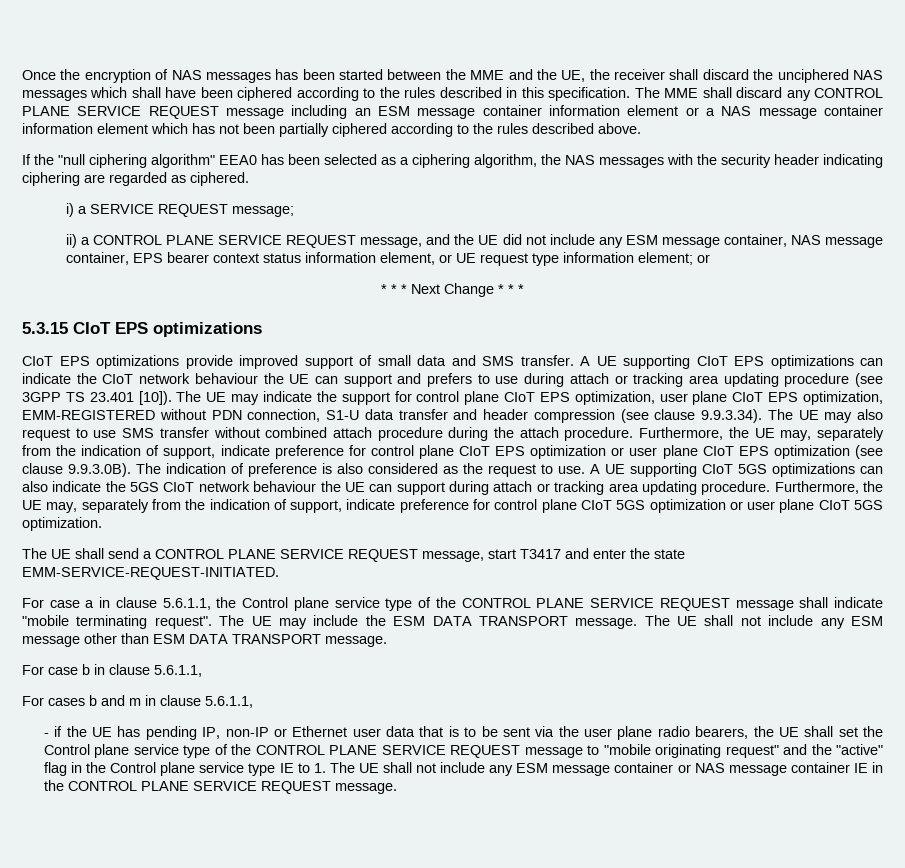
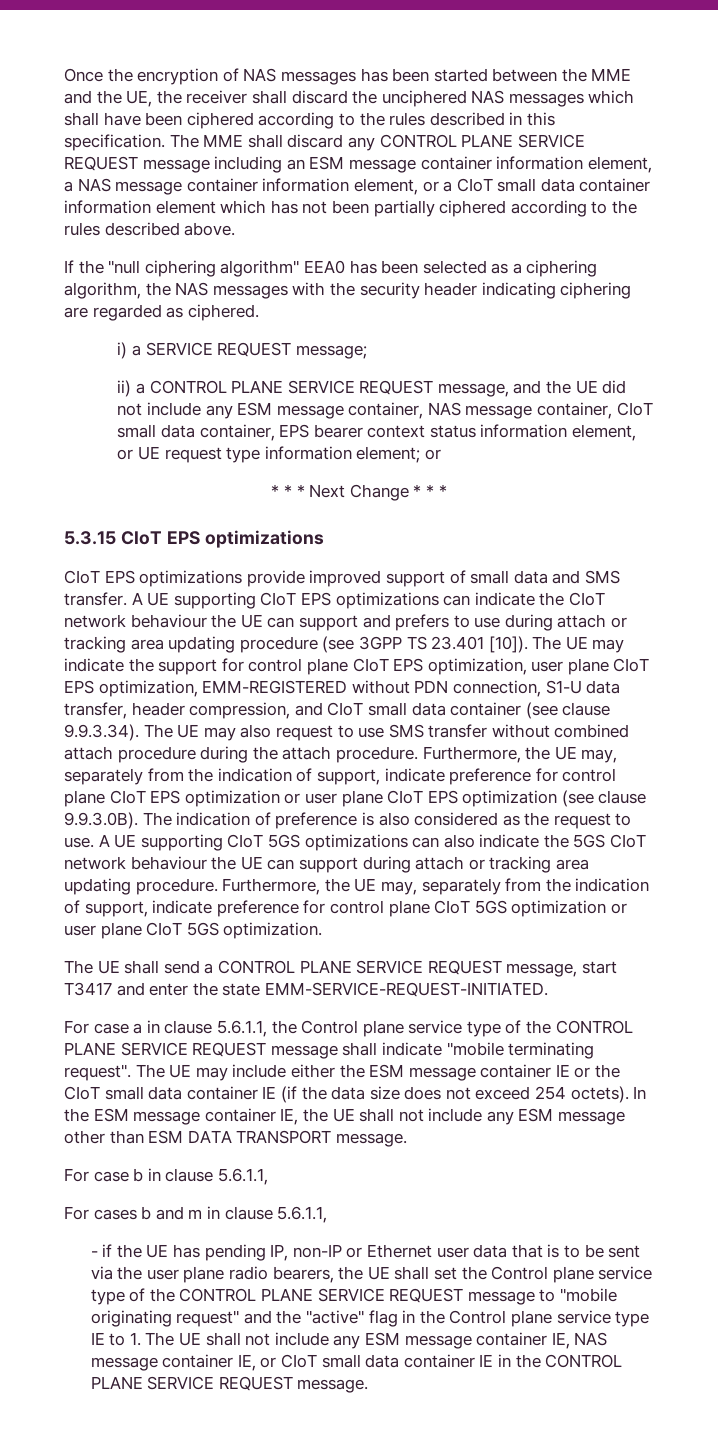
[627,105,699,116] element or -> [587,156,652,173] element,
(93, 128) none -> [353,178,651,195] [64,200,151,214] element, or a CIoT small data container information
(129, 258) none -> [616,402,653,416] [117,424,275,441] CIoT small data container,
[398,409,615,423] transfer and header compression -> [64,702,522,719] transfer, header compression, and CIoT small data container
[365,615,670,629] the ESM DATA TRANSPORT message. The -> [290,1064,621,1081] [64,1086,647,1103] [64,1108,328,1125] either the ESM message container IE or the CIoT small data container IE (if the data size does not exceed 254 octets). In the ESM message container IE, the
[677,762,850,776] or NAS message container -> [551,1332,608,1349] [90,1354,475,1371] IE, NAS message container IE, or CIoT small data container

